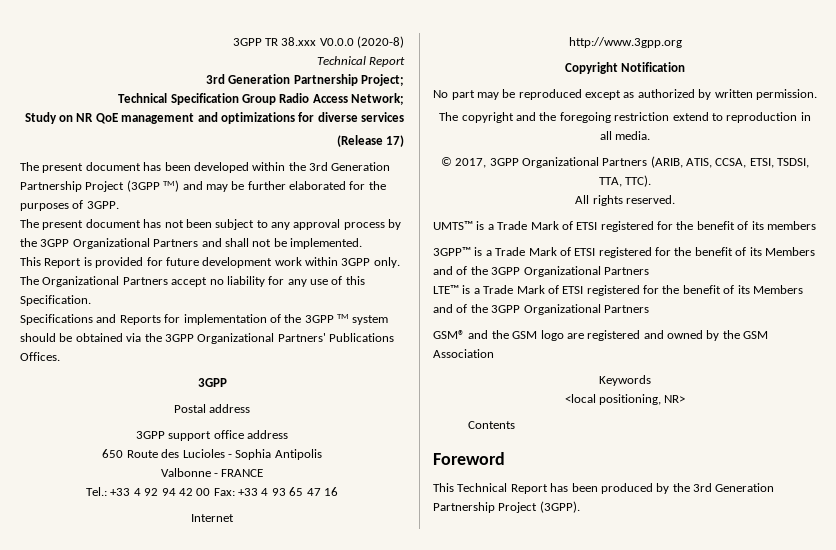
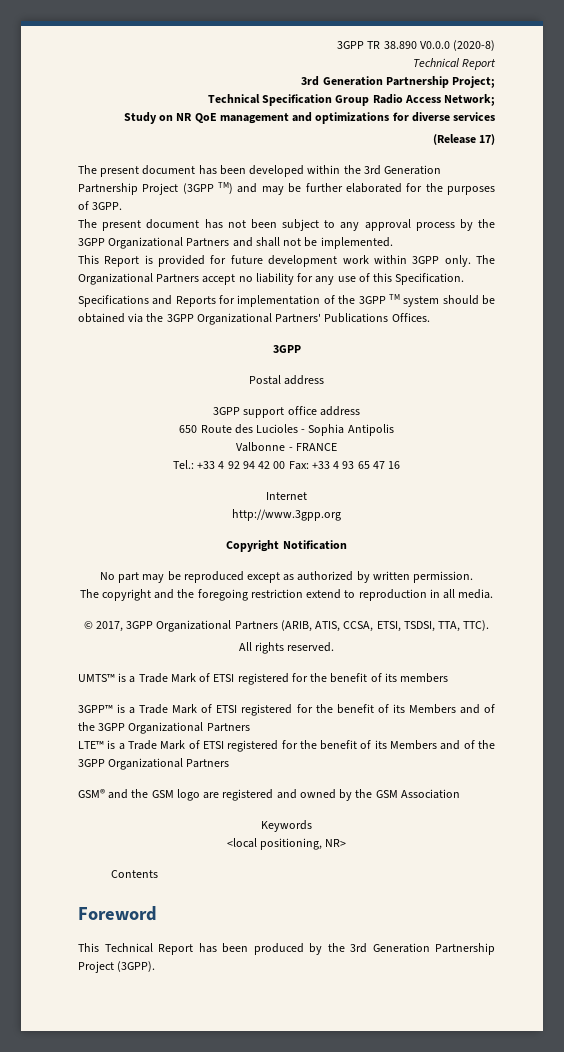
[281,37,317,46] 38.xxx -> [383,41,417,49] 38.890

